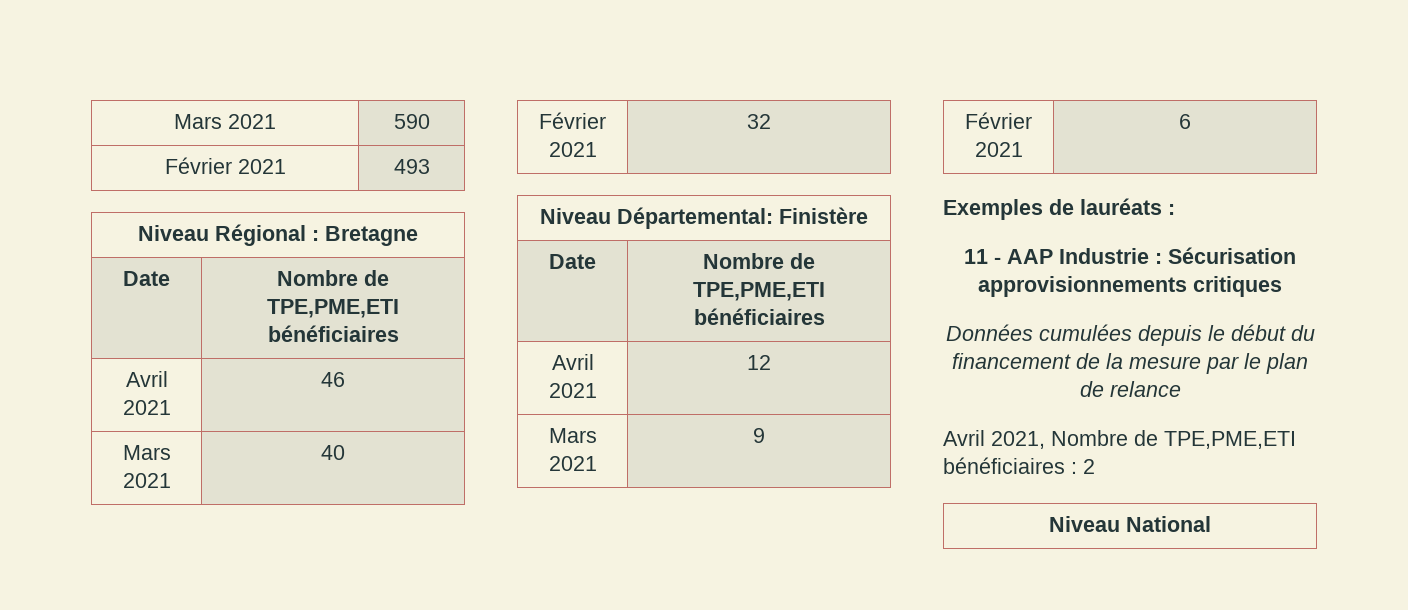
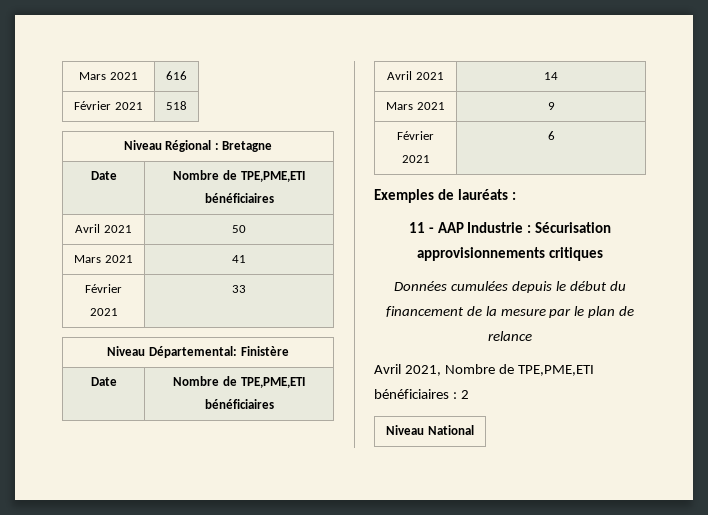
[174,114,276,129] [393,114,430,129] [164,157,286,174] [393,159,430,174] Mars 2021 | 590 // Février 2021 | 493 -> [79,72,138,80] [166,71,187,80] [74,101,143,110] [166,101,187,110] Mars 2021 | 616 // Février 2021 | 518
[321,372,345,387] [122,445,171,460] [122,473,171,488] [321,445,345,460] [539,112,606,129] [548,142,597,157] [747,114,771,129] 46 // Mars 2021 | 40 // Février 2021 | 32 -> [232,225,246,233] [74,255,133,263] [232,255,246,263] [85,284,122,293] [89,308,118,316] [232,285,246,293] 50 // Mars 2021 | 41 // Février 2021 | 33
[747,355,771,370] 12 -> [544,72,558,80] 14

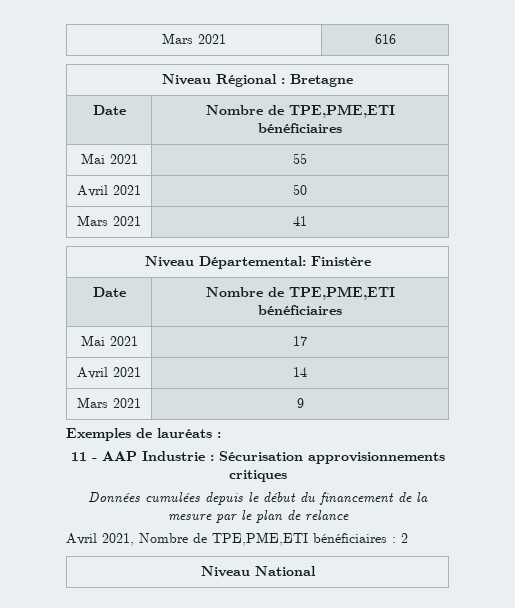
[74,101,143,110] [166,101,187,110] // Février 2021 | 518 -> (396, 39) none
(274, 198) none -> [80,153,138,164] [293,153,307,164] // Mai 2021 | 55
[85,284,122,293] [89,308,118,316] [232,285,246,293] // Février 2021 | 33 -> (307, 221) none
(274, 404) none -> [80,335,138,346] [293,336,307,346] // Mai 2021 | 17
[397,131,434,140] [401,155,430,163] [547,131,555,140] // Février 2021 | 6 -> (304, 403) none

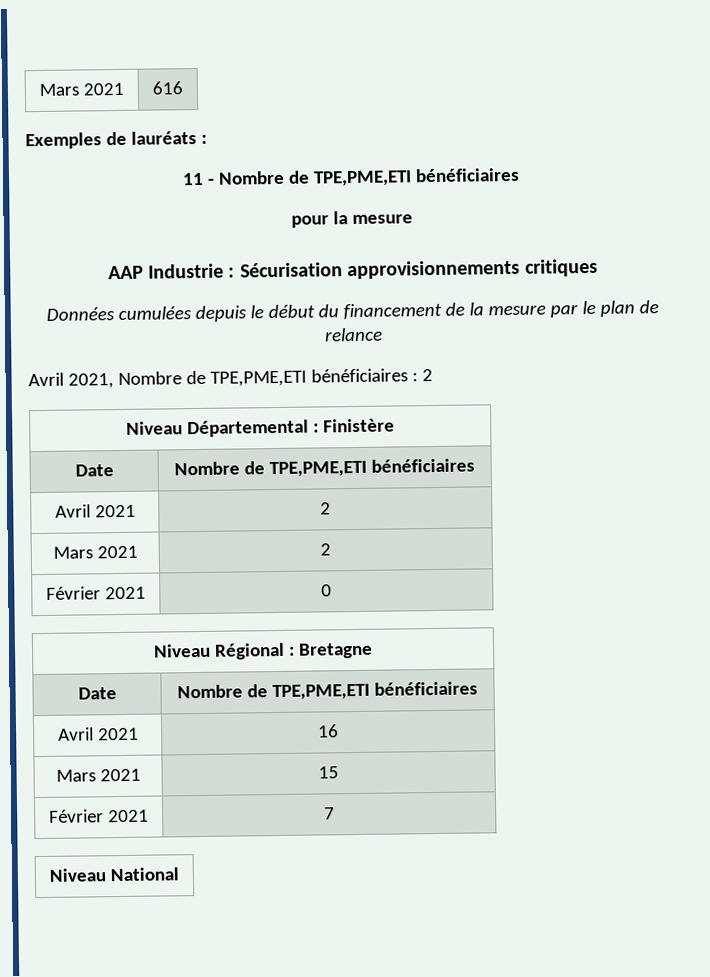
[162,74,353,87] [92,105,126,115] [205,104,395,118] [258,123,342,133] [80,153,138,164] [293,153,307,164] [77,185,141,197] [293,184,307,195] [77,215,141,226] [293,216,307,226] [144,256,371,269] [92,287,126,297] [205,286,395,300] [258,305,342,315] [80,335,138,346] [293,336,307,346] [77,367,141,379] [293,367,307,377] [77,397,141,408] [296,398,304,408] // Niveau Régional : Bretagne // Date | Nombre de TPE,PME,ETI bénéficiaires // Mai 2021 | 55 // Avril 2021 | 50 // Mars 2021 | 41 // Niveau Départemental: Finistère // Date | Nombre de TPE,PME,ETI bénéficiaires // Mai 2021 | 17 // Avril 2021 | 14 // Mars 2021 | 9 -> (183, 88) none
(97, 459) none -> [218,167,520,187] [290,211,413,228] Nombre de TPE,PME,ETI bénéficiaires // pour la mesure //
(408, 538) none -> [126,418,395,438] [74,464,114,477] [174,458,475,478] [54,504,136,518] [320,502,331,515] [52,545,138,559] [320,543,331,556] [46,586,146,600] [321,584,332,597] [153,642,373,660] [77,687,117,700] [177,681,478,701] [57,727,139,741] [318,724,339,738] [55,768,141,782] [318,766,339,779] [49,809,149,823] [324,807,335,820] // Niveau Départemental : Finistère // Date | Nombre de TPE,PME,ETI bénéficiaires // Avril 2021 | 2 // Mars 2021 | 2 // Février 2021 | 0 // Niveau Régional : Bretagne // Date | Nombre de TPE,PME,ETI bénéficiaires // Avril 2021 | 16 // Mars 2021 | 15 // Février 2021 | 7

